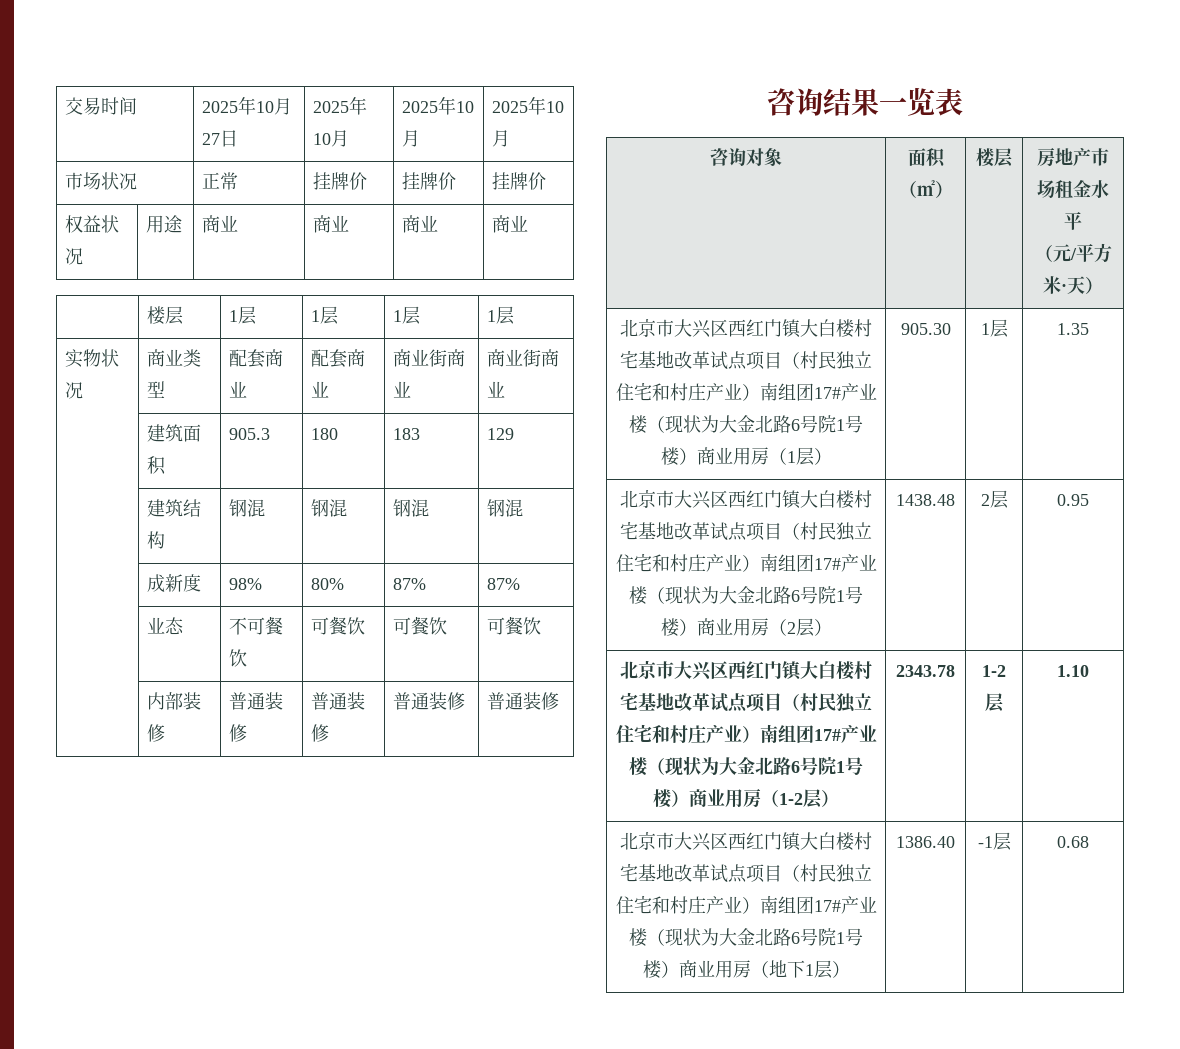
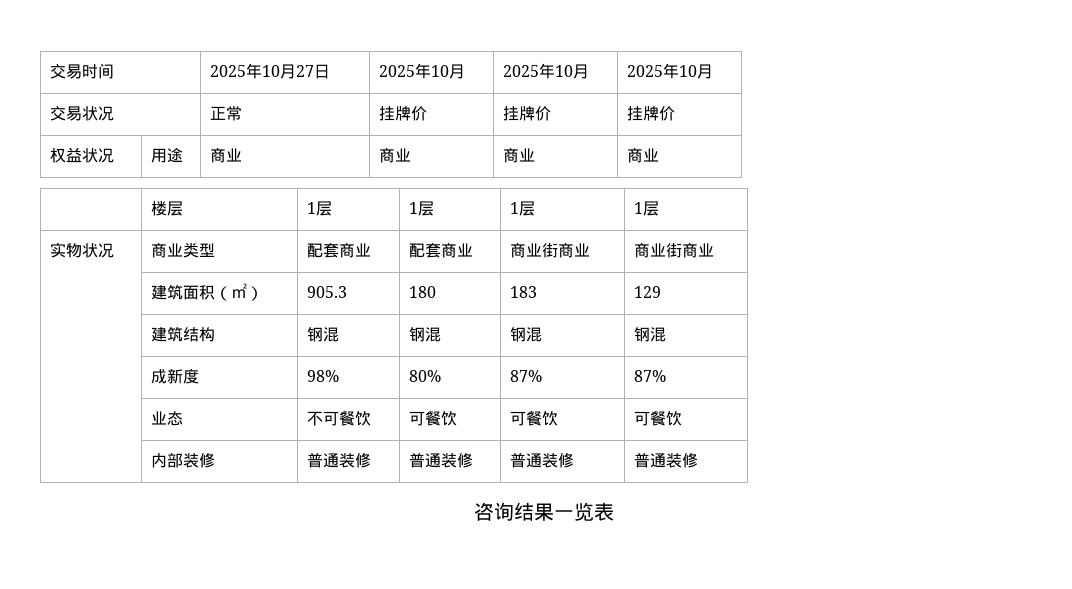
[65,172,102,190] 市场 -> [50,106,83,121] 交易
(167, 465) none -> [215,283,264,301] （㎡）
[710,148,782,166] [907,148,946,168] [898,180,953,198] [976,148,1013,167] [1037,147,1109,167] [1037,180,1109,198] [1064,212,1082,230] [1034,243,1112,263] [1043,276,1103,294] [620,319,872,338] [620,350,872,370] [615,382,877,401] [629,415,863,434] [660,447,832,466] [900,323,951,335] [980,319,1008,338] [1057,323,1089,335] [620,490,872,509] [620,521,872,541] [615,553,877,572] [629,586,863,605] [660,618,832,637] [896,494,955,506] [980,490,1008,509] [1057,494,1089,506] [620,660,872,681] [620,692,872,713] [615,724,877,744] [629,756,863,776] [653,788,839,808] [896,665,955,677] [982,665,1006,677] [985,693,1004,712] [1057,665,1089,677] [620,832,872,851] [620,863,872,883] [615,895,877,914] [629,928,863,947] [642,960,850,979] [896,836,955,848] [977,832,1011,851] [1057,836,1089,848] // 咨询对象 | 面积（㎡） | 楼层 | 房地产市场租金水平 // （元/平方米·天） // 北京市大兴区西红门镇大白楼村宅基地改革试点项目（村民独立住宅和村庄产业）南组团17#产业楼（现状为大金北路6号院1号楼）商业用房（1层） | 905.30 | 1层 | 1.35 // 北京市大兴区西红门镇大白楼村宅基地改革试点项目（村民独立住宅和村庄产业）南组团17#产业楼（现状为大金北路6号院1号楼）商业用房（2层） | 1438.48 | 2层 | 0.95 // 北京市大兴区西红门镇大白楼村宅基地改革试点项目（村民独立住宅和村庄产业）南组团17#产业楼（现状为大金北路6号院1号楼）商业用房（1-2层） | 2343.78 | 1-2层 | 1.10 // 北京市大兴区西红门镇大白楼村宅基地改革试点项目（村民独立住宅和村庄产业）南组团17#产业楼（现状为大金北路6号院1号楼）商业用房（地下1层） | 1386.40 | -1层 | 0.68 -> (614, 511) none

